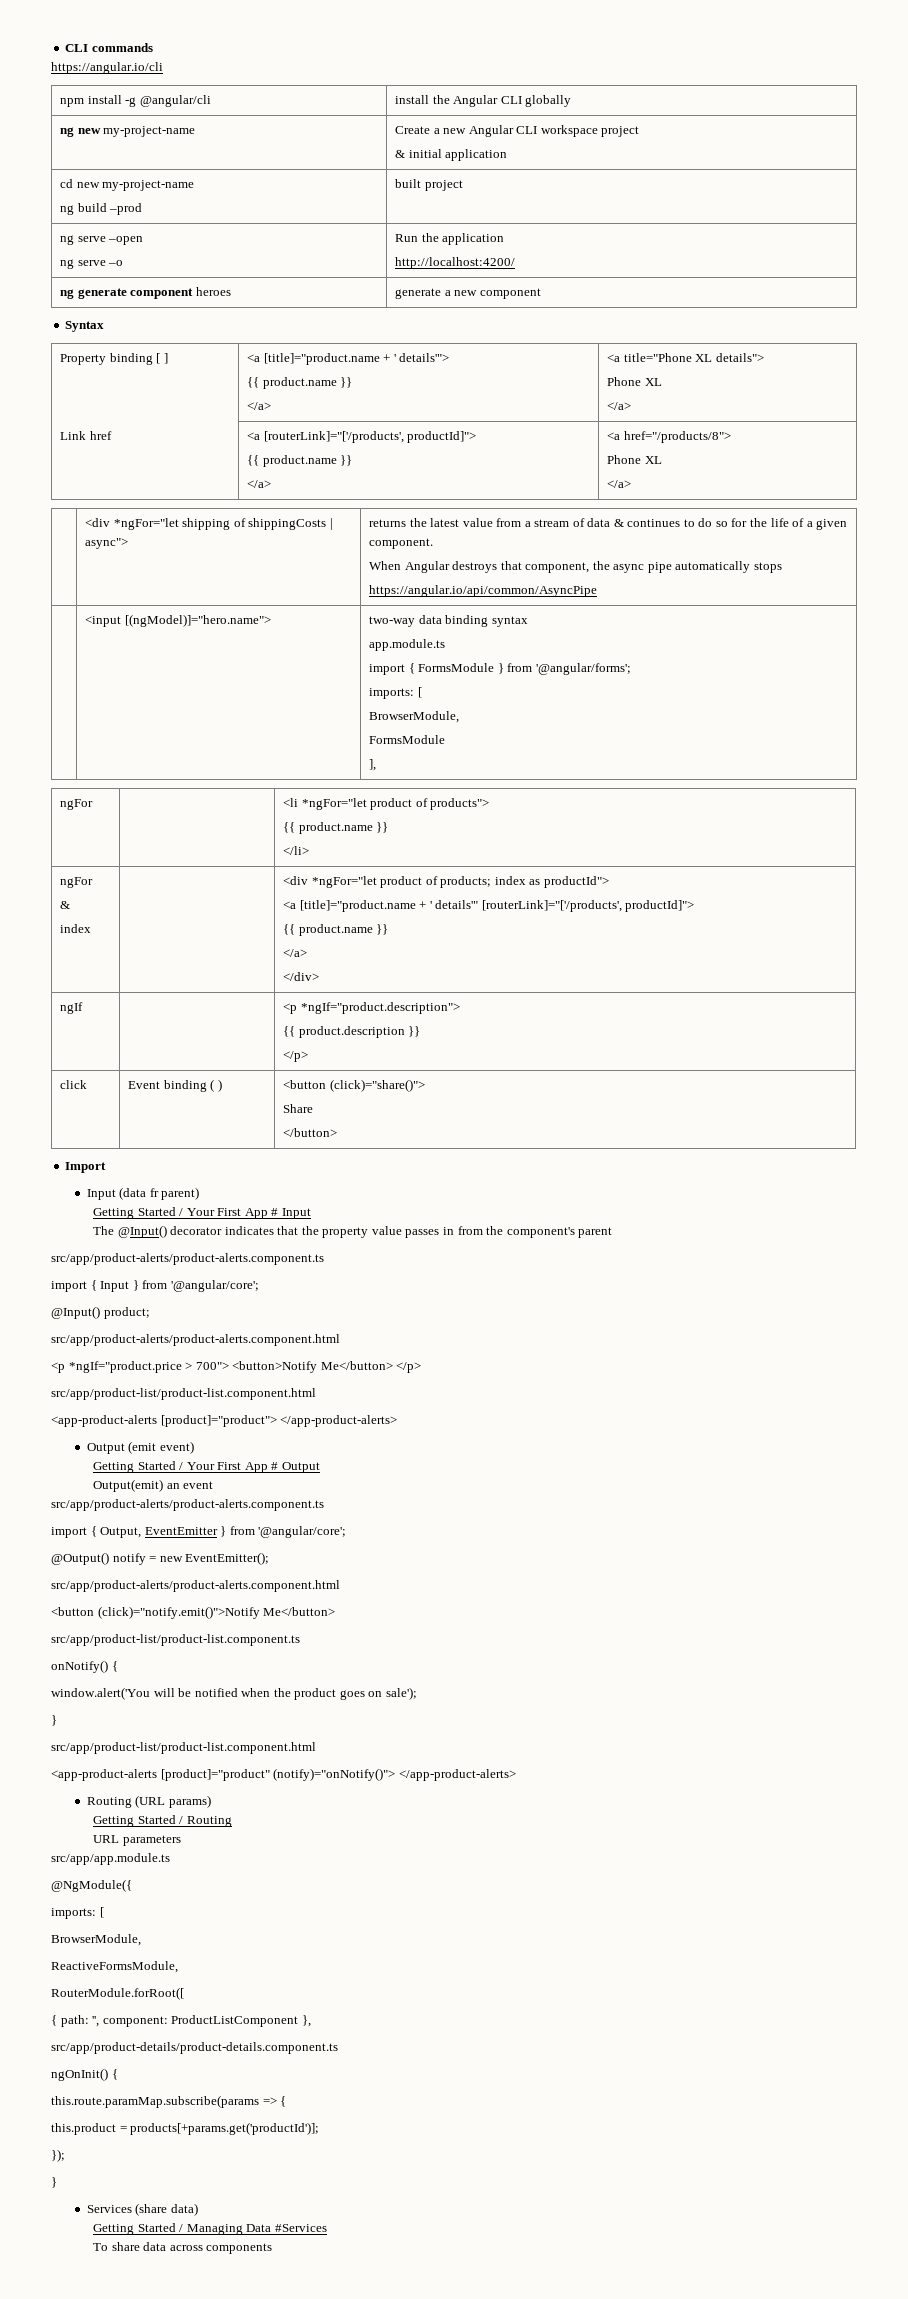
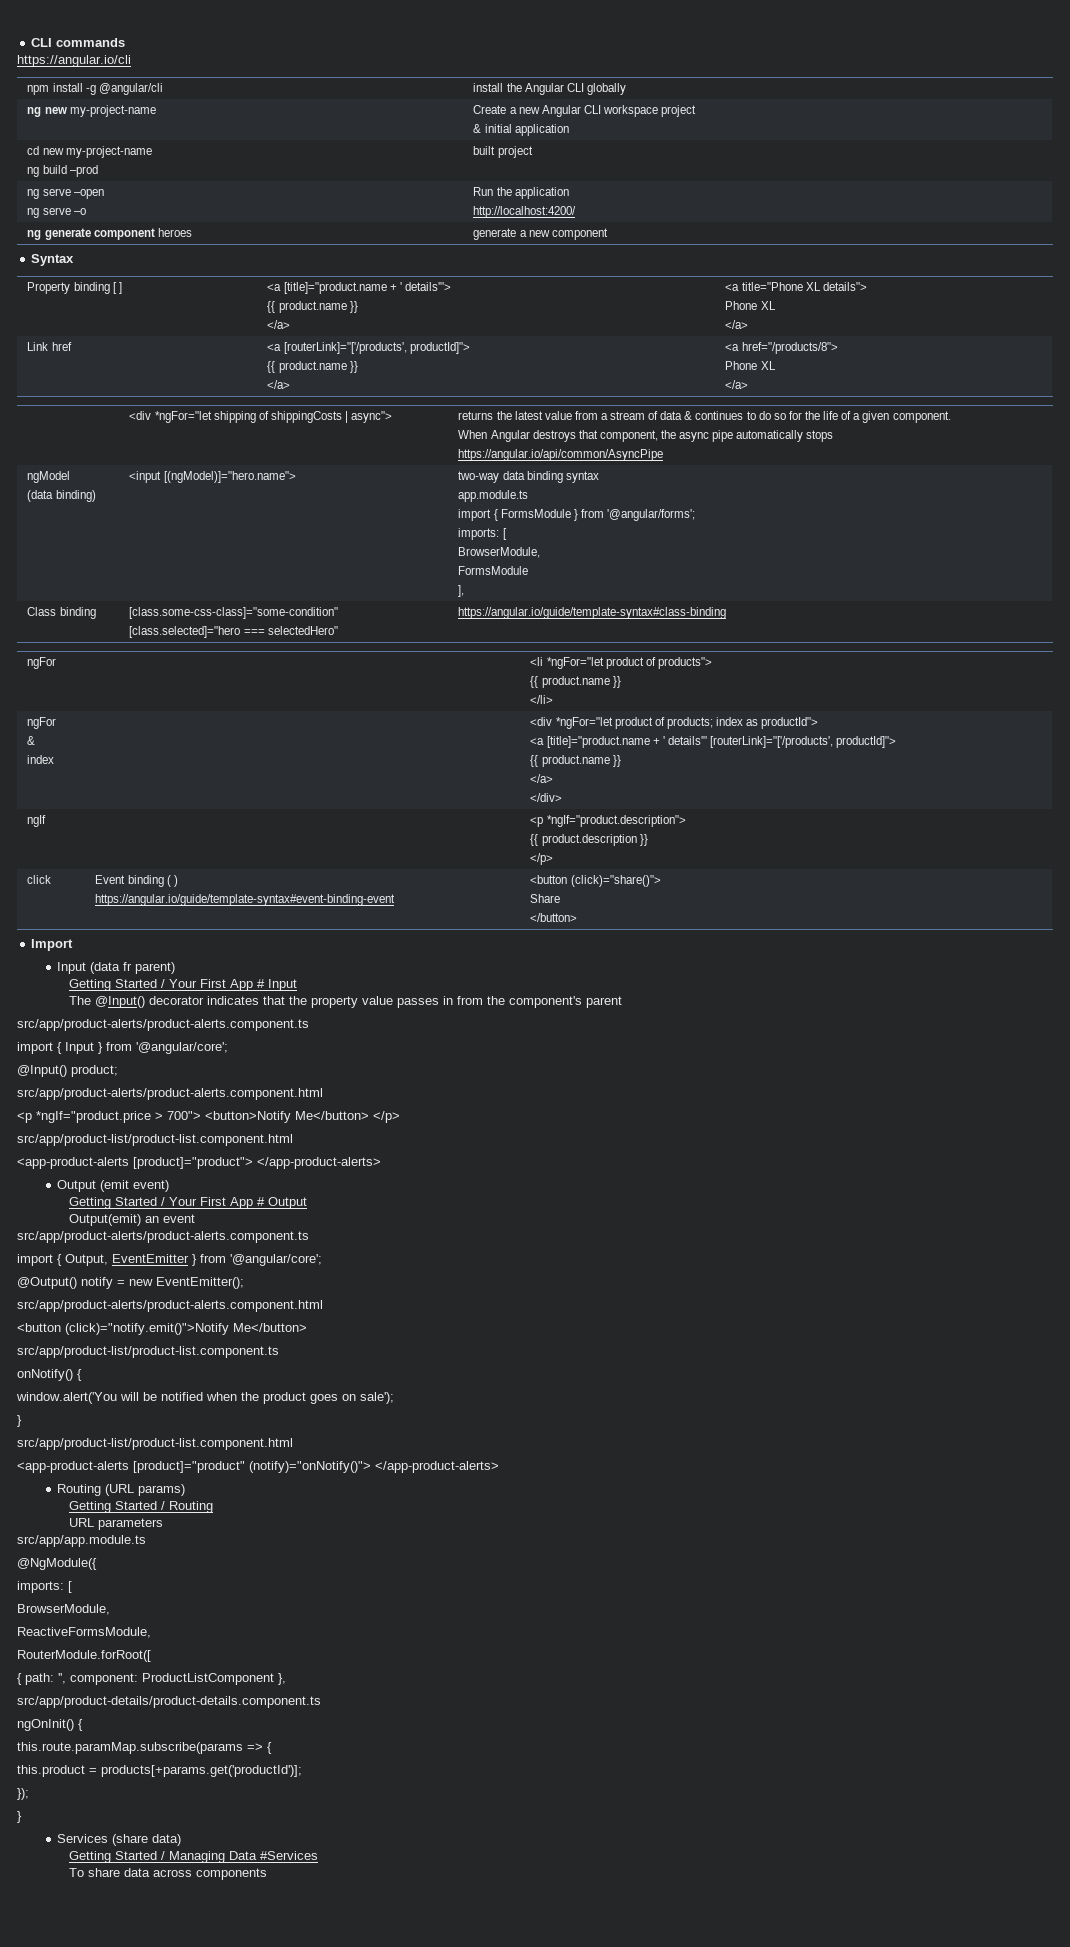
(598, 591) none -> [27,471,71,483] [27,490,96,502] ngModel // (data binding)
(377, 765) none -> [27,607,96,619] [129,607,339,619] [129,626,338,638] [458,607,727,619] // Class binding | [class.some-css-class]="some-condition" // [class.selected]="hero === selectedHero" | https://angular.io/guide/template-syntax#class-binding
(222, 1085) none -> [95,894,396,906] // https://angular.io/guide/template-syntax#event-binding-event

